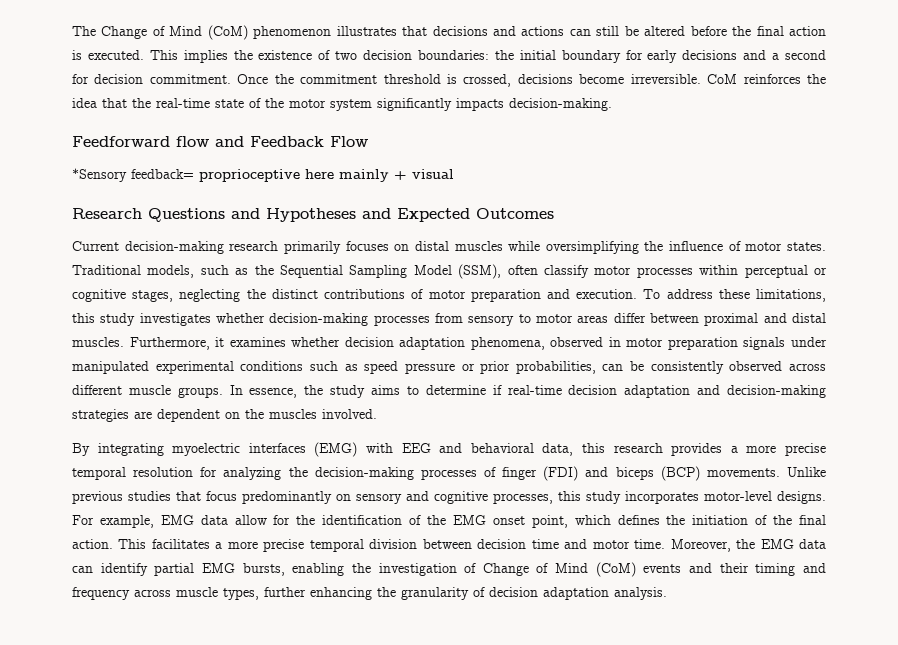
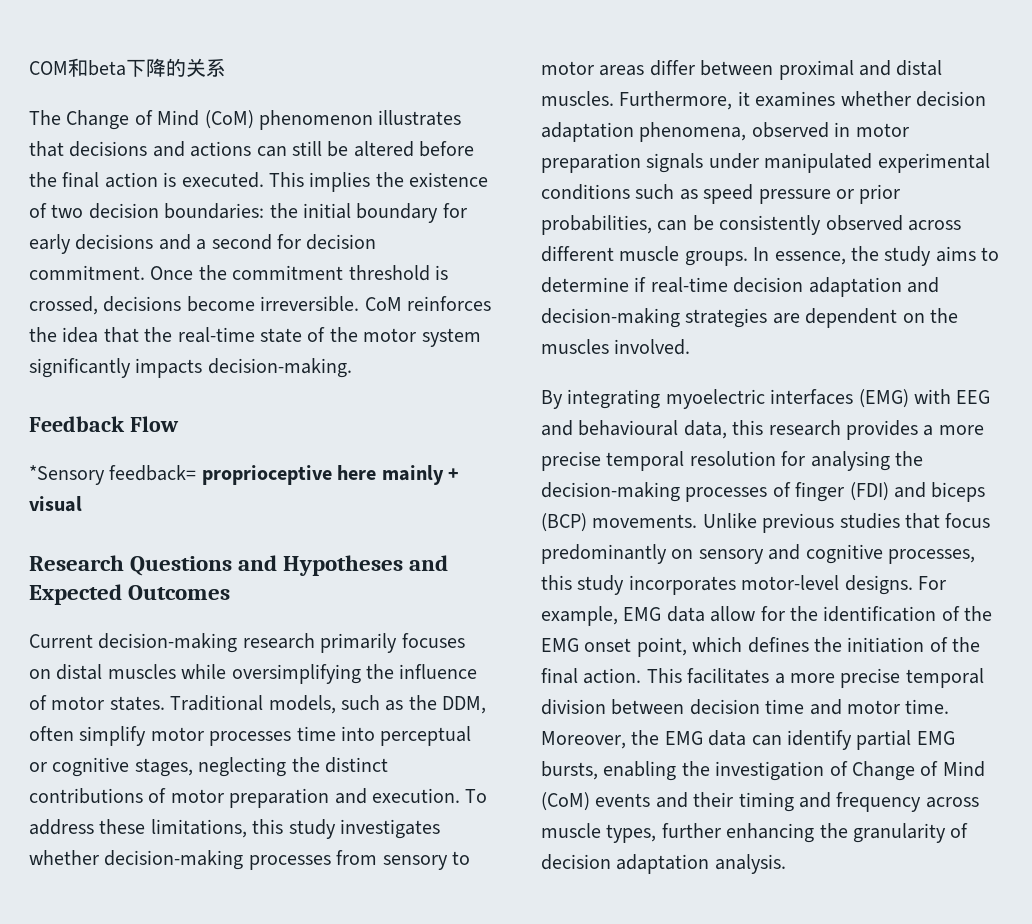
(72, 31) none -> [29,58,226,77] COM和beta下降的关系 //
[72,136,244,147] Feedforward flow and -> (352, 368) none
[280,264,739,279] Sequential Sampling Model (SSM), often classify motor processes within -> [442,696,487,714] [29,726,375,746] DDM, often simplify motor processes time into
[470,443,534,453] behavioral -> [578,420,679,436] behavioural
[223,467,282,480] analyzing -> [810,451,890,471] analysing

